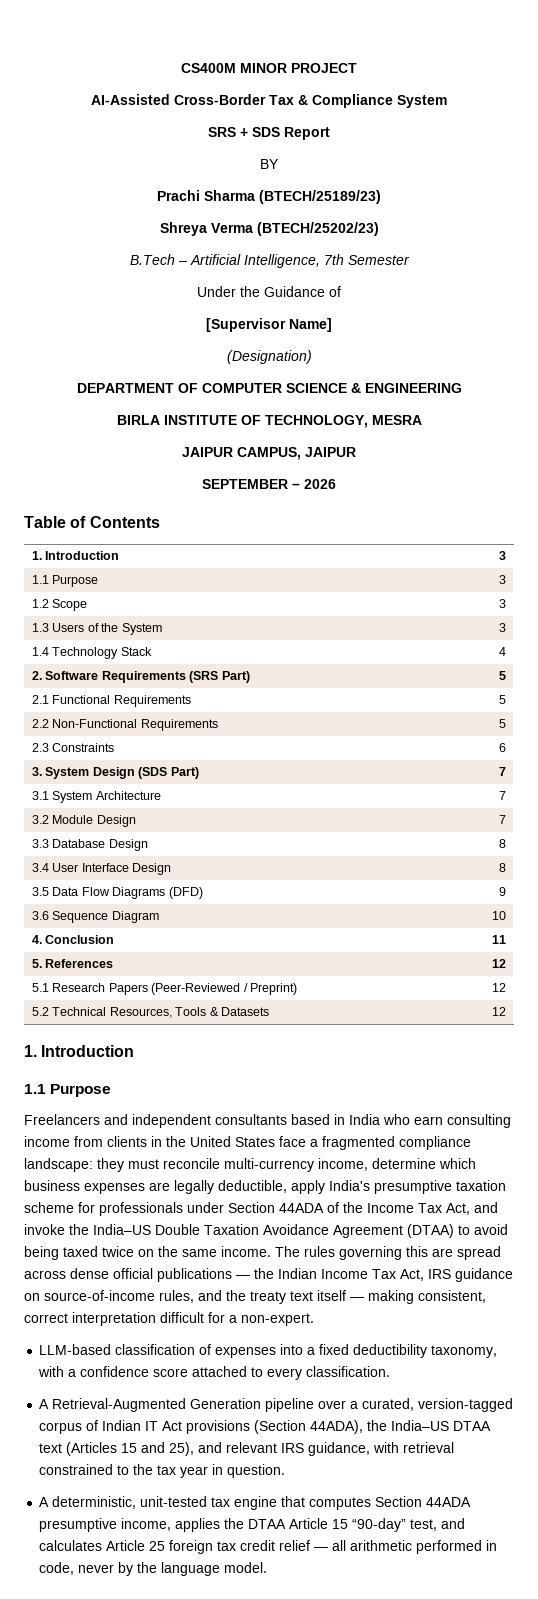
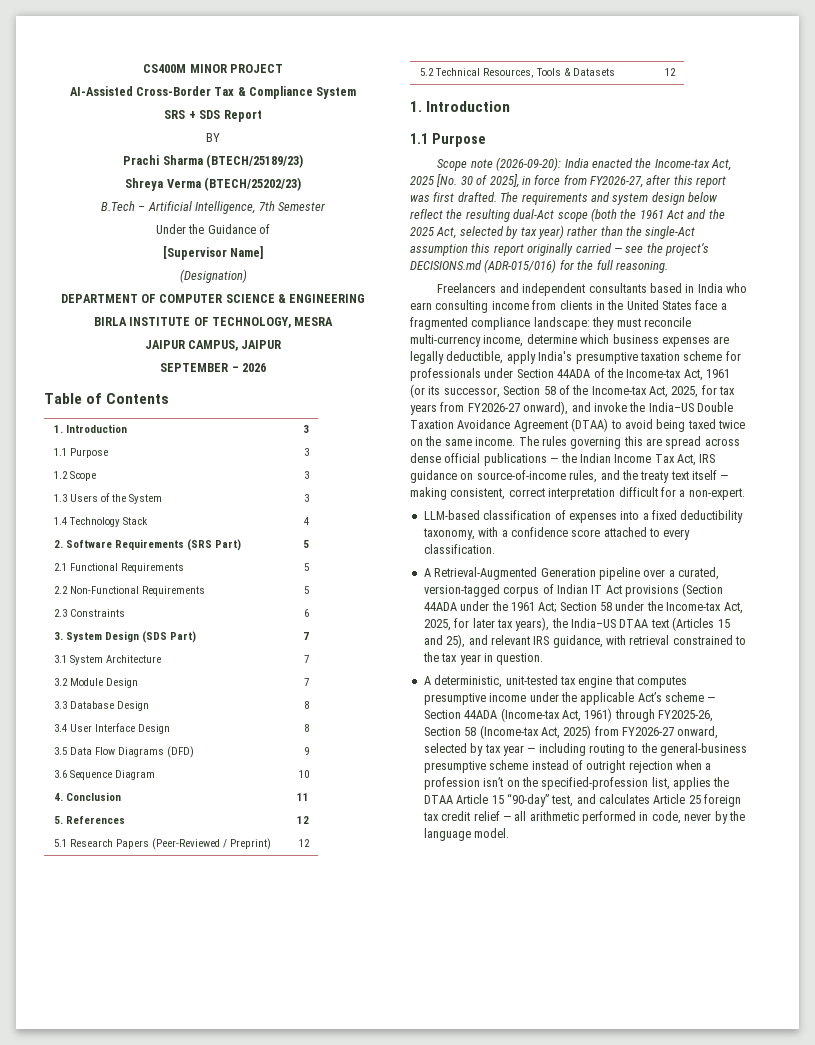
(112, 1090) none -> [437,157,732,171] [410,174,727,188] [410,192,718,205] [410,208,725,222] [410,225,696,239] [410,243,709,256] [410,259,668,273] // Scope note (2026-09-20): India enacted the Income-tax Act, 2025 [No. 30 of 2025], in force from FY2026-27, after this report was first drafted. The requirements and system design below reflect the resulting dual-Act scope (both the 1961 Act and the 2025 Act, selected by tax year) rather than the single-Act assumption this report originally carried — see the project’s DECISIONS.md (ADR-015/016) for the full reasoning.
[367,1203,470,1215] Income Tax Act, -> [626,369,730,381] [410,384,736,398] [410,401,569,415] Income-tax Act, 1961 (or its successor, Section 58 of the Income-tax Act, 2025, for tax years from FY2026-27 onward),
[310,1420,364,1434] 44ADA), -> [423,601,743,614] [423,617,550,631] 44ADA under the 1961 Act; Section 58 under the Income-tax Act, 2025, for later tax years),
[375,1496,472,1507] [39,1518,172,1532] Section 44ADA presumptive income, -> [423,692,716,705] [423,708,713,722] [423,725,719,739] [423,743,748,756] [423,760,712,773] [423,777,670,790] presumptive income under the applicable Act’s scheme — Section 44ADA (Income-tax Act, 1961) through FY2025-26, Section 58 (Income-tax Act, 2025) from FY2026-27 onward, selected by tax year — including routing to the general-business presumptive scheme instead of outright rejection when a profession isn’t on the specified-profession list,

